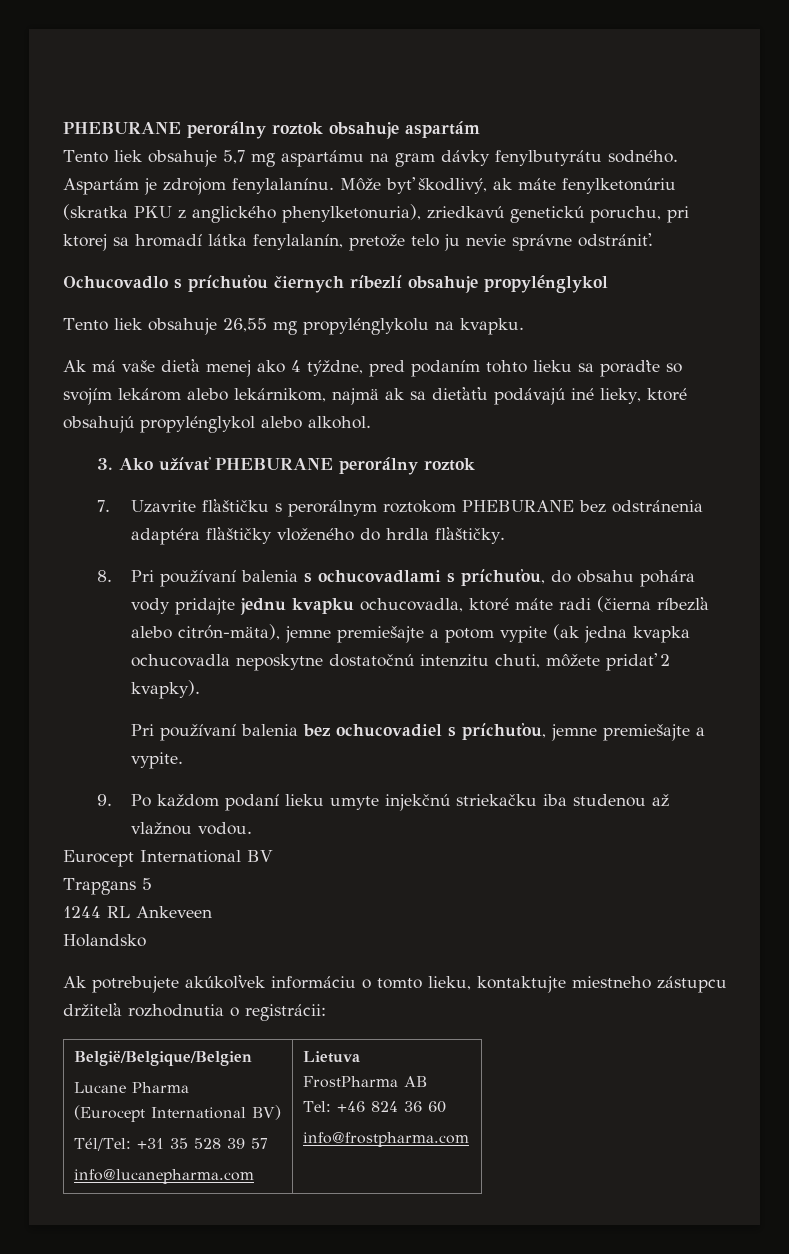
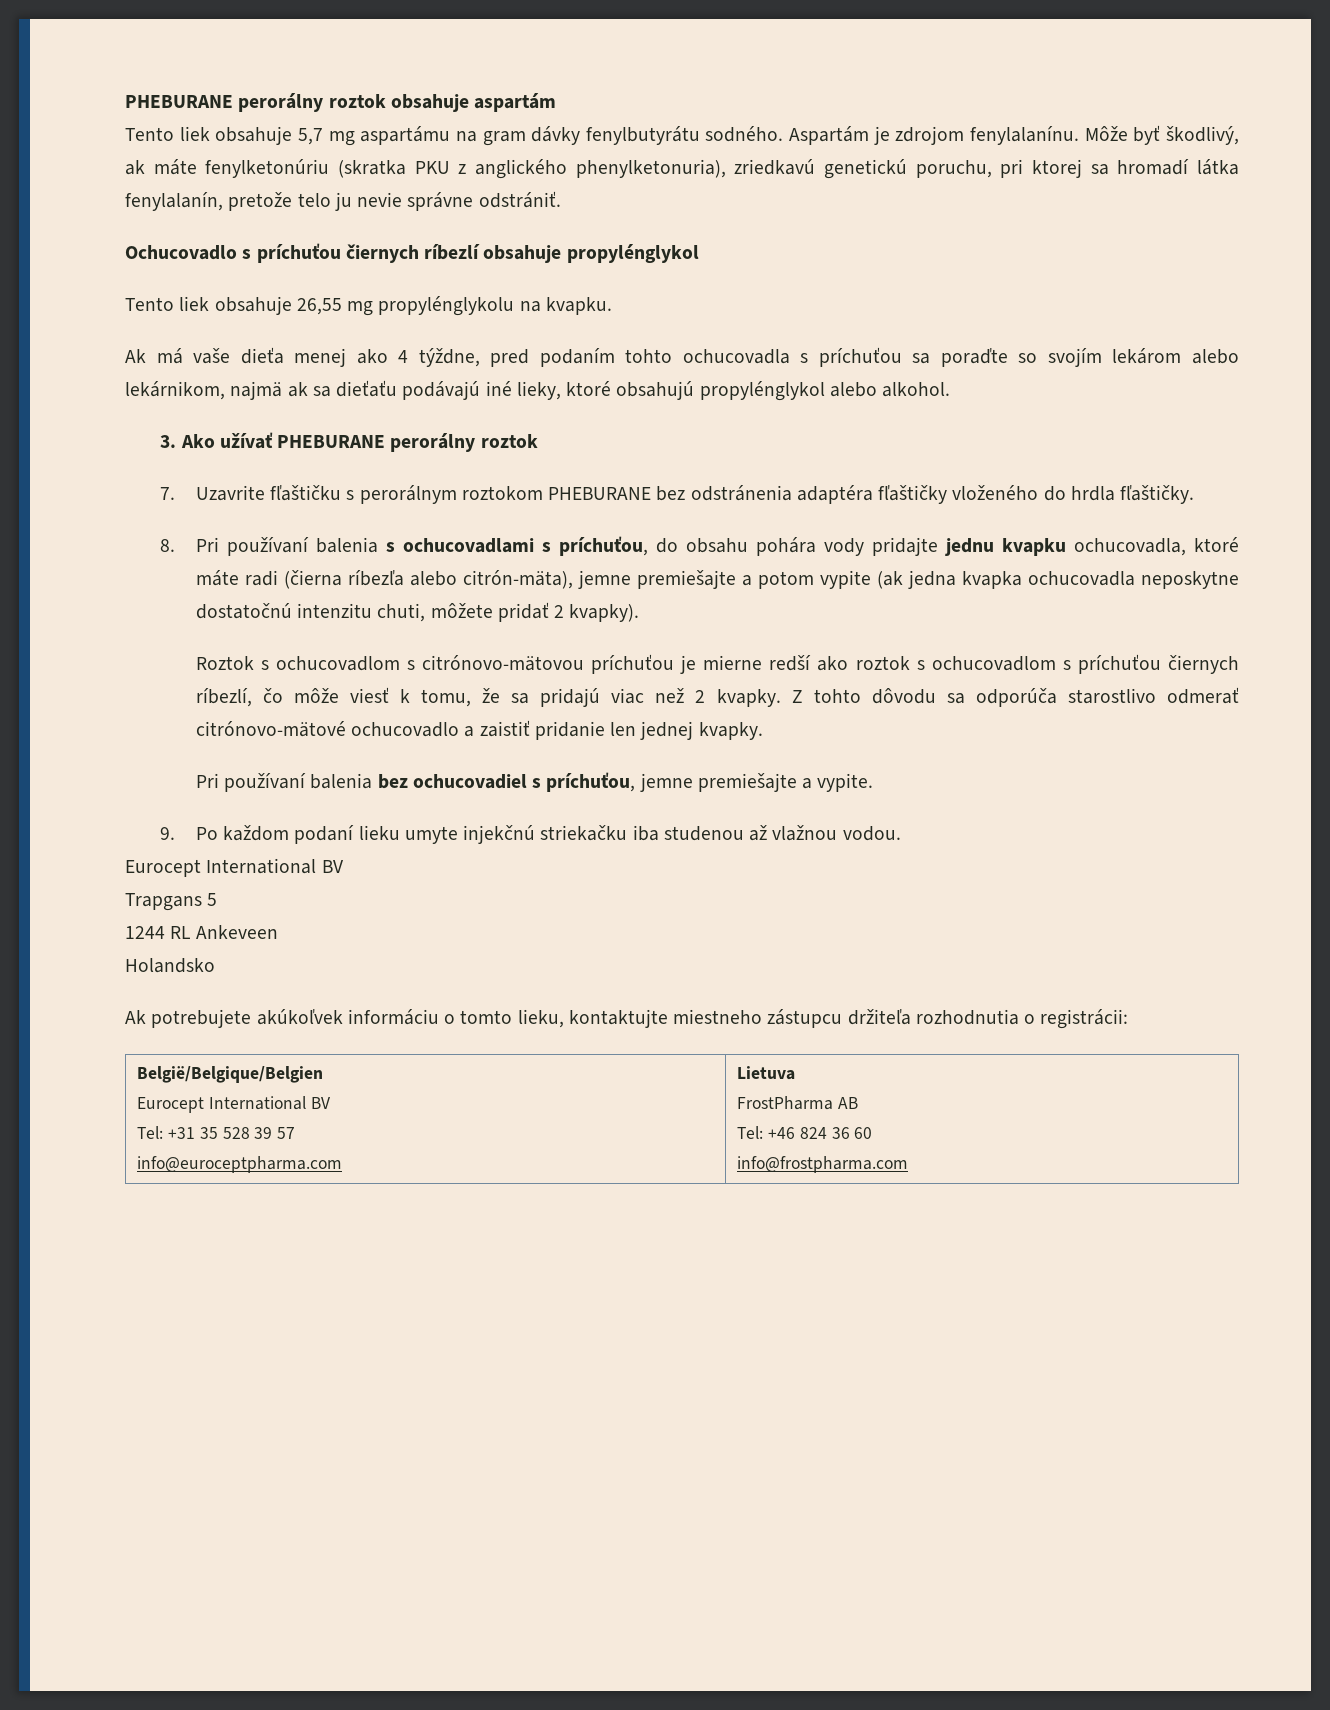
[533,360,572,372] lieku -> [682,347,902,367] ochucovadla s príchuťou
(200, 689) none -> [195,654,1239,674] [195,687,1239,707] [195,720,763,740] // Roztok s ochucovadlom s citrónovo-mätovou príchuťou je mierne redší ako roztok s ochucovadlom s príchuťou čiernych ríbezlí, čo môže viesť k tomu, že sa pridajú viac než 2 kvapky. Z tohto dôvodu sa odporúča starostlivo odmerať citrónovo-mätové ochucovadlo a zaistiť pridanie len jednej kvapky.
[74,1082,190,1093] [74,1105,282,1122] [74,1138,132,1151] Lucane Pharma // (Eurocept International BV) // Tél/Tel: -> [137,1096,330,1113] [137,1126,164,1139] Eurocept International BV // Tel:
[74,1169,255,1184] info@lucanepharma.com -> [137,1156,343,1173] info@euroceptpharma.com

